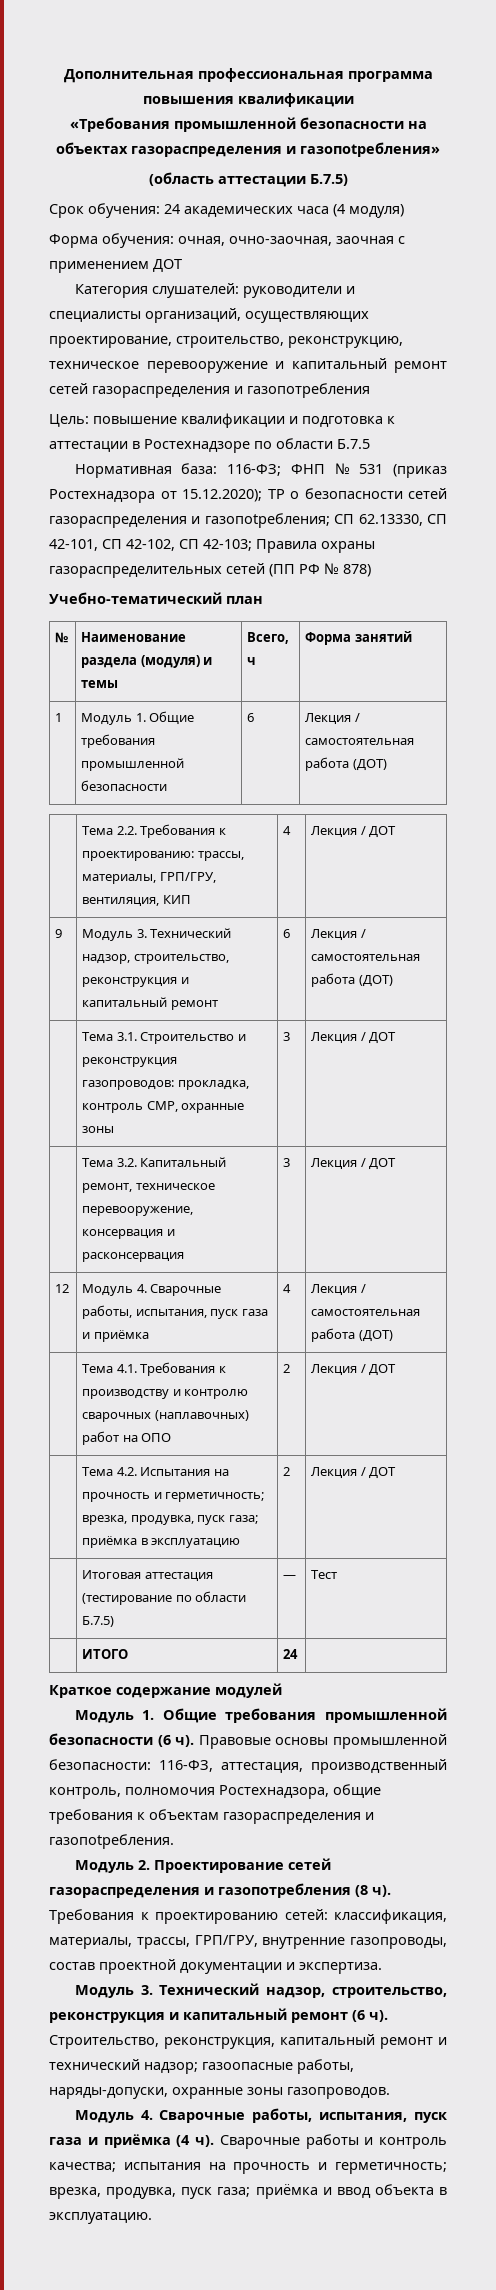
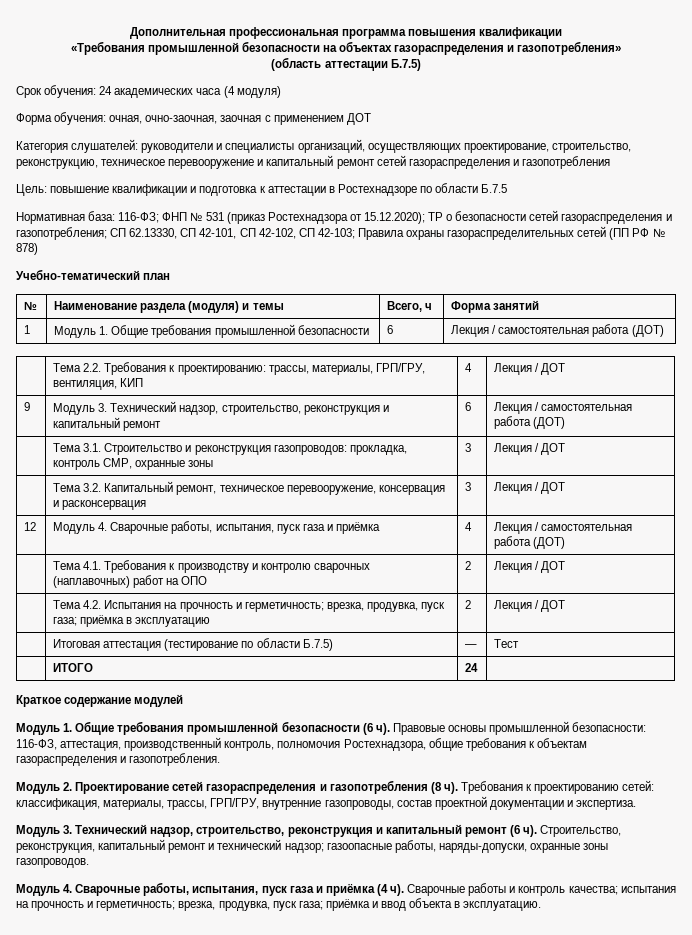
[300,142,440,157] газопotребления» -> [517,41,622,55] газопотребления»
[204,513,330,528] газопotребления; -> [16,227,107,240] газопотребления;
[49,1834,174,1849] газопotребления. -> [129,753,221,766] газопотребления.

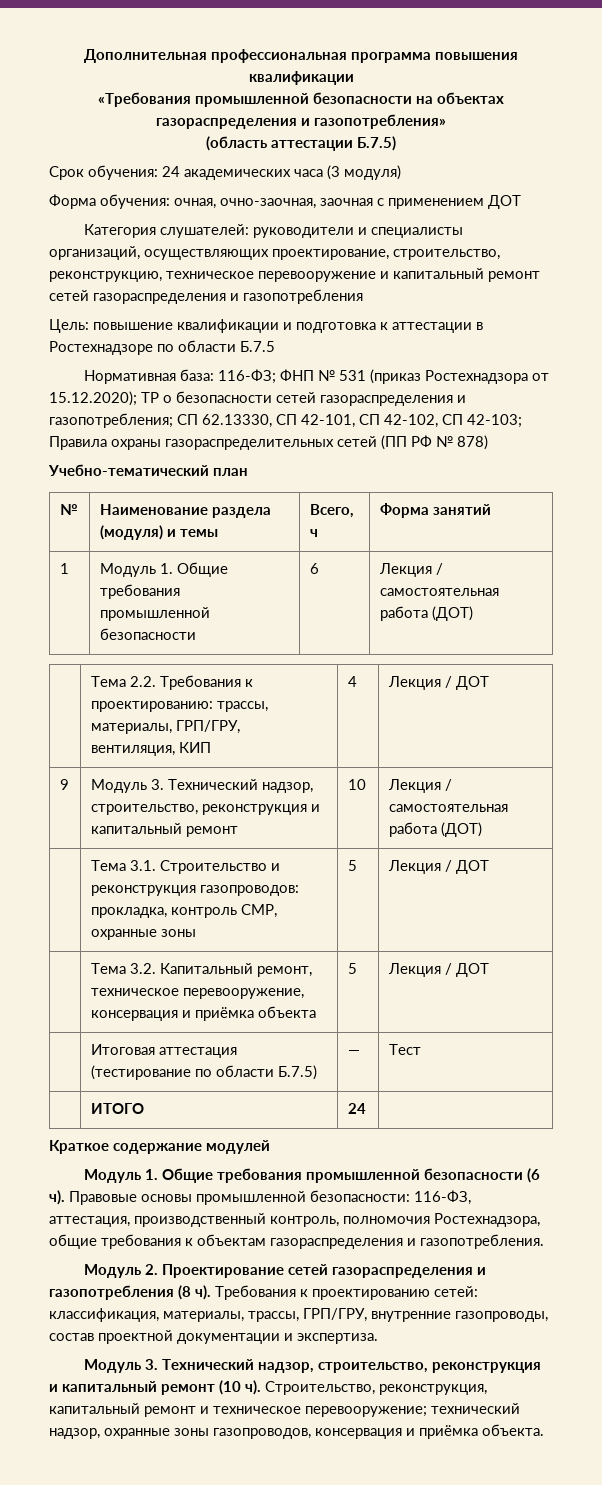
[223,86,235,98] (4 -> [327,165,340,180] (3
[465,402,472,411] 6 -> [347,779,366,790] 10
[465,443,472,452] 3 -> [347,860,357,871] 5
[62,500,147,510] [465,482,472,491] [494,482,566,494] [24,522,37,531] [53,521,380,534] [465,522,473,531] [494,522,633,534] [494,536,566,549] [53,560,370,573] [53,575,208,588] [465,561,472,570] [494,561,566,573] [53,600,446,612] [53,615,211,627] [465,600,472,609] расконсервация | 3 | Лекция / ДОТ // 12 | Модуль 4. Сварочные работы, испытания, пуск газа и приёмка | 4 | Лекция / самостоятельная работа (ДОТ) // | Тема 4.1. Требования к производству и контролю сварочных (наплавочных) работ на ОПО | 2 | Лекция / ДОТ // | Тема 4.2. Испытания на прочность и герметичность; врезка, продувка, пуск газа; приёмка в эксплуатацию | 2 -> [194,1006,316,1021] [347,963,357,974] приёмка объекта | 5
[509,825,520,837] (6 -> [219,1380,241,1395] (10
[217,839,609,853] [16,858,89,868] [16,882,676,896] [16,898,542,911] технический надзор; газоопасные работы, наряды-допуски, охранные зоны газопроводов. // Модуль 4. Сварочные работы, испытания, пуск газа и приёмка (4 ч). Сварочные работы и контроль качества; испытания на прочность и герметичность; врезка, продувка, пуск газа; приёмка и ввод объекта в эксплуатацию. -> [213,1403,520,1417] [49,1424,544,1439] техническое перевооружение; технический надзор, охранные зоны газопроводов, консервация и приёмка объекта.

